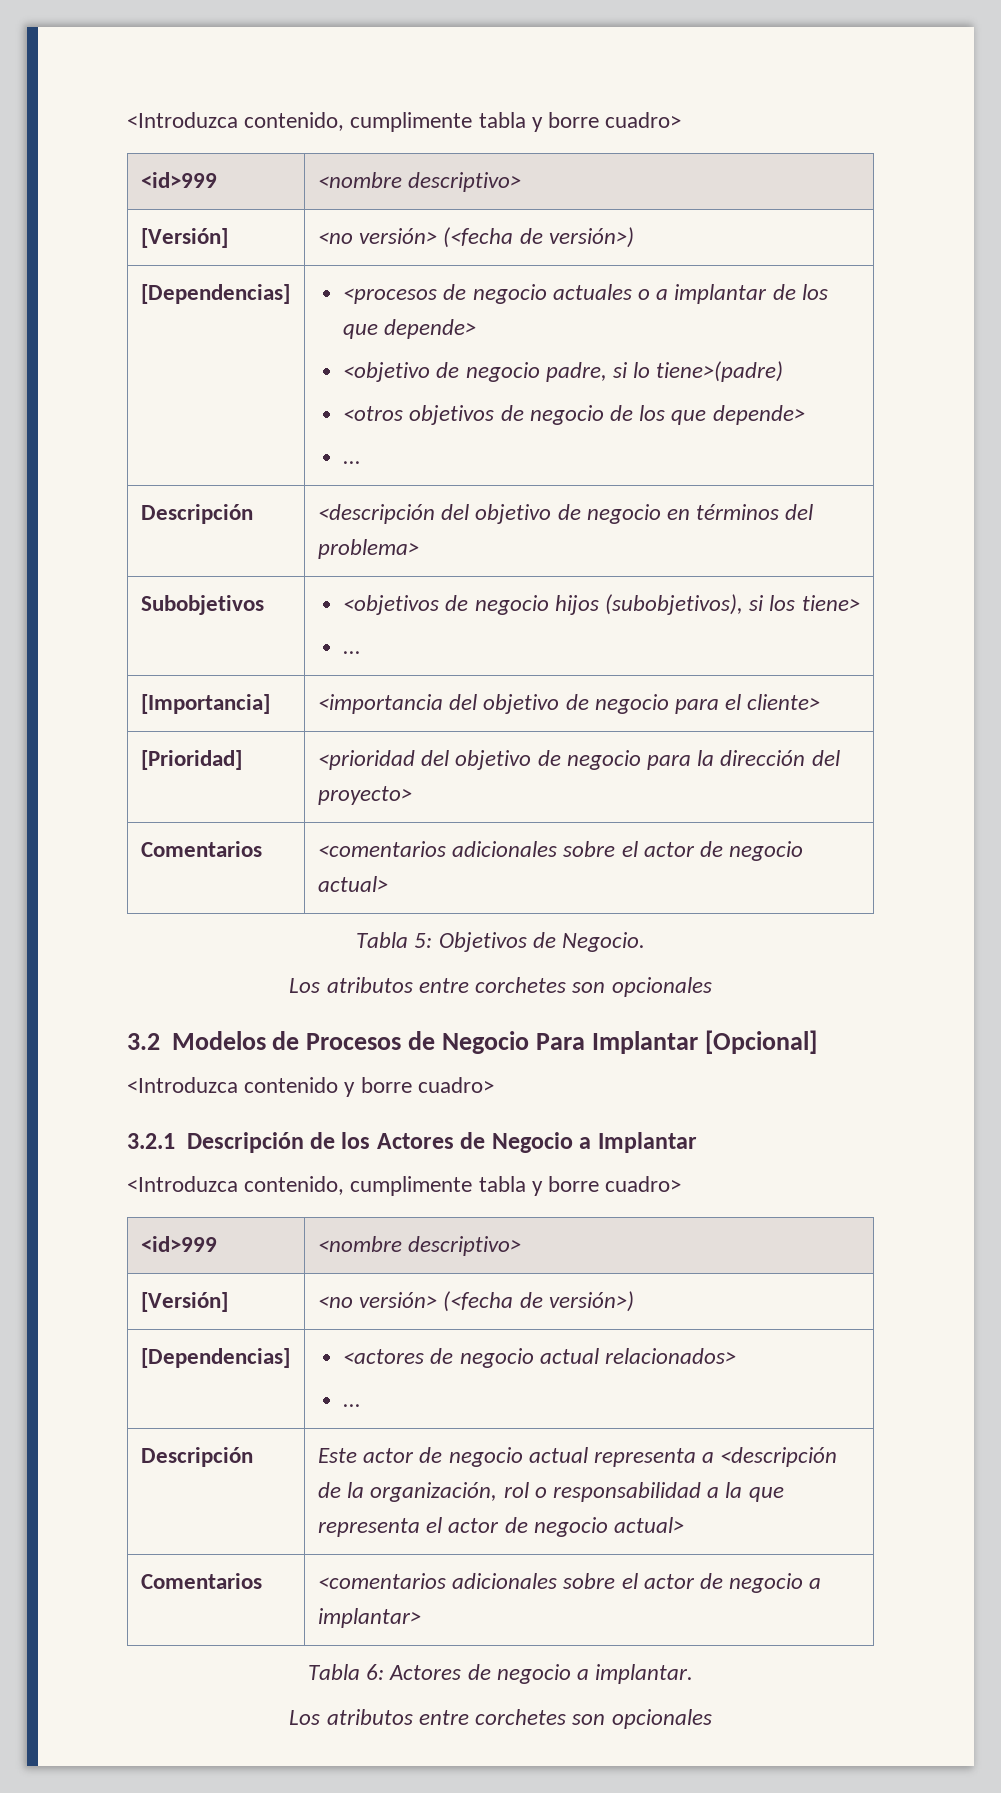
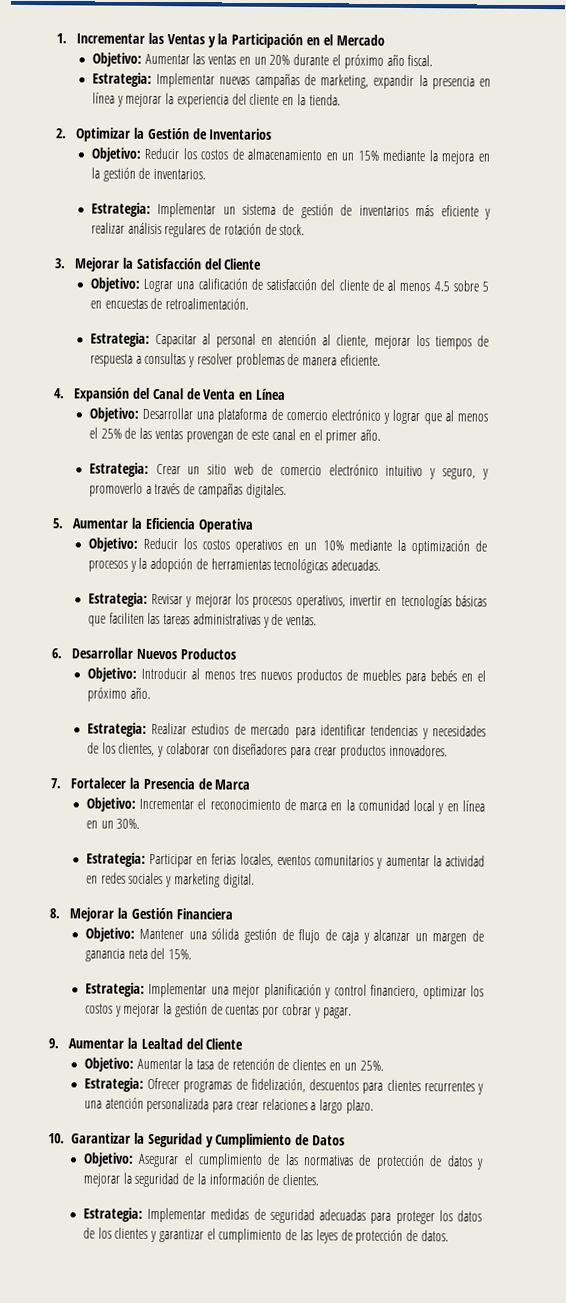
[127,112,682,132] [140,172,217,188] [317,172,522,192] [140,228,228,248] [317,227,634,248] [140,284,290,304] [343,284,828,304] [343,319,477,339] [343,361,784,382] [343,405,805,425] [343,461,362,464] [140,504,253,524] [317,504,814,524] [317,539,419,559] [140,595,264,615] [343,594,860,615] [343,651,362,654] [140,694,270,714] [317,694,821,714] [140,750,242,770] [317,750,840,770] [317,786,412,805] [140,841,262,857] [317,841,804,861] [317,876,388,892] [356,932,645,952] [289,977,712,997] [127,1030,817,1054] [127,1077,494,1097] [127,1132,697,1153] [127,1176,682,1196] [140,1236,217,1252] [317,1236,522,1256] [140,1292,228,1312] [317,1291,634,1312] [140,1348,290,1368] [343,1348,737,1368] [343,1404,362,1407] [140,1447,253,1467] [317,1447,838,1467] [317,1482,784,1502] [317,1517,684,1537] [140,1573,262,1589] [317,1573,822,1593] [317,1608,421,1628] [307,1664,694,1684] [289,1709,712,1729] <Introduzca contenido, cumplimente tabla y borre cuadro> // <id>999 | <nombre descriptivo> // [Versión] | <no versión> (<fecha de versión>) // [Dependencias] | <procesos de negocio actuales o a implantar de los que depende> // <objetivo de negocio padre, si lo tiene>(padre) // <otros objetivos de negocio de los que depende> // ... // Descripción | <descripción del objetivo de negocio en términos del problema> // Subobjetivos | <objetivos de negocio hijos (subobjetivos), si los tiene> // ... // [Importancia] | <importancia del objetivo de negocio para el cliente> // [Prioridad] | <prioridad del objetivo de negocio para la dirección del proyecto> // Comentarios | <comentarios adicionales sobre el actor de negocio actual> // Tabla 5: Objetivos de Negocio. // Los atributos entre corchetes son opcionales // 3.2 Modelos de Procesos de Negocio Para Implantar [Opcional] // <Introduzca contenido y borre cuadro> // 3.2.1 Descripción de los Actores de Negocio a Implantar // <Introduzca contenido, cumplimente tabla y borre cuadro> // <id>999 | <nombre descriptivo> // [Versión] | <no versión> (<fecha de versión>) // [Dependencias] | <actores de negocio actual relacionados> // ... // Descripción | Este actor de negocio actual representa a <descripción de la organización, rol o responsabilidad a la que representa el actor de negocio actual> // Comentarios | <comentarios adicionales sobre el actor de negocio a implantar> // Tabla 6: Actores de negocio a implantar. // Los atributos entre corchetes son opcionales -> [56,32,385,49] [91,52,434,69] [91,72,491,90] [91,92,341,108] [56,127,273,142] [90,147,491,165] [90,167,207,182] [90,202,491,220] [90,222,306,238] [55,257,263,272] [89,277,489,293] [89,297,250,310] [89,332,489,350] [89,352,381,369] [53,387,287,402] [88,407,488,425] [88,427,382,444] [88,462,490,480] [88,482,287,499] [52,517,254,533] [87,537,487,555] [87,557,382,574] [87,592,487,610] [87,612,318,628] [51,647,237,660] [86,667,487,685] [86,686,151,702] [86,722,487,740] [86,742,448,759] [50,777,251,790] [85,797,486,815] [85,818,141,829] [85,852,486,869] [85,872,255,888] [49,907,233,922] [84,927,485,945] [84,947,193,962] [84,982,484,1000] [84,1003,352,1019] [48,1037,244,1050] [83,1057,384,1072] [83,1077,484,1095] [83,1097,374,1114] [48,1132,345,1149] [82,1152,484,1170] [82,1172,320,1188] [82,1207,482,1225] [82,1227,449,1244] 1. Incrementar las Ventas y la Participación en el Mercado // Objetivo: Aumentar las ventas en un 20% durante el próximo año fiscal. // Estrategia: Implementar nuevas campañas de marketing, expandir la presencia en línea y mejorar la experiencia del cliente en la tienda. // 2. Optimizar la Gestión de Inventarios // Objetivo: Reducir los costos de almacenamiento en un 15% mediante la mejora en la gestión de inventarios. // Estrategia: Implementar un sistema de gestión de inventarios más eficiente y realizar análisis regulares de rotación de stock. // 3. Mejorar la Satisfacción del Cliente // Objetivo: Lograr una calificación de satisfacción del cliente de al menos 4.5 sobre 5 en encuestas de retroalimentación. // Estrategia: Capacitar al personal en atención al cliente, mejorar los tiempos de respuesta a consultas y resolver problemas de manera eficiente. // 4. Expansión del Canal de Venta en Línea // Objetivo: Desarrollar una plataforma de comercio electrónico y lograr que al menos el 25% de las ventas provengan de este canal en el primer año. // Estrategia: Crear un sitio web de comercio electrónico intuitivo y seguro, y promoverlo a través de campañas digitales. // 5. Aumentar la Eficiencia Operativa // Objetivo: Reducir los costos operativos en un 10% mediante la optimización de procesos y la adopción de herramientas tecnológicas adecuadas. // Estrategia: Revisar y mejorar los procesos operativos, invertir en tecnologías básicas que faciliten las tareas administrativas y de ventas. // 6. Desarrollar Nuevos Productos // Objetivo: Introducir al menos tres nuevos productos de muebles para bebés en el próximo año. // Estrategia: Realizar estudios de mercado para identificar tendencias y necesidades de los clientes, y colaborar con diseñadores para crear productos innovadores. // 7. Fortalecer la Presencia de Marca // Objetivo: Incrementar el reconocimiento de marca en la comunidad local y en línea en un 30%. // Estrategia: Participar en ferias locales, eventos comunitarios y aumentar la actividad en redes sociales y marketing digital. // 8. Mejorar la Gestión Financiera // Objetivo: Mantener una sólida gestión de flujo de caja y alcanzar un margen de ganancia neta del 15%. // Estrategia: Implementar una mejor planificación y control financiero, optimizar los costos y mejorar la gestión de cuentas por cobrar y pagar. // 9. Aumentar la Lealtad del Cliente // Objetivo: Aumentar la tasa de retención de clientes en un 25%. // Estrategia: Ofrecer programas de fidelización, descuentos para clientes recurrentes y una atención personalizada para crear relaciones a largo plazo. // 10. Garantizar la Seguridad y Cumplimiento de Datos // Objetivo: Asegurar el cumplimiento de las normativas de protección de datos y mejorar la seguridad de la información de clientes. // Estrategia: Implementar medidas de seguridad adecuadas para proteger los datos de los clientes y garantizar el cumplimiento de las leyes de protección de datos.

